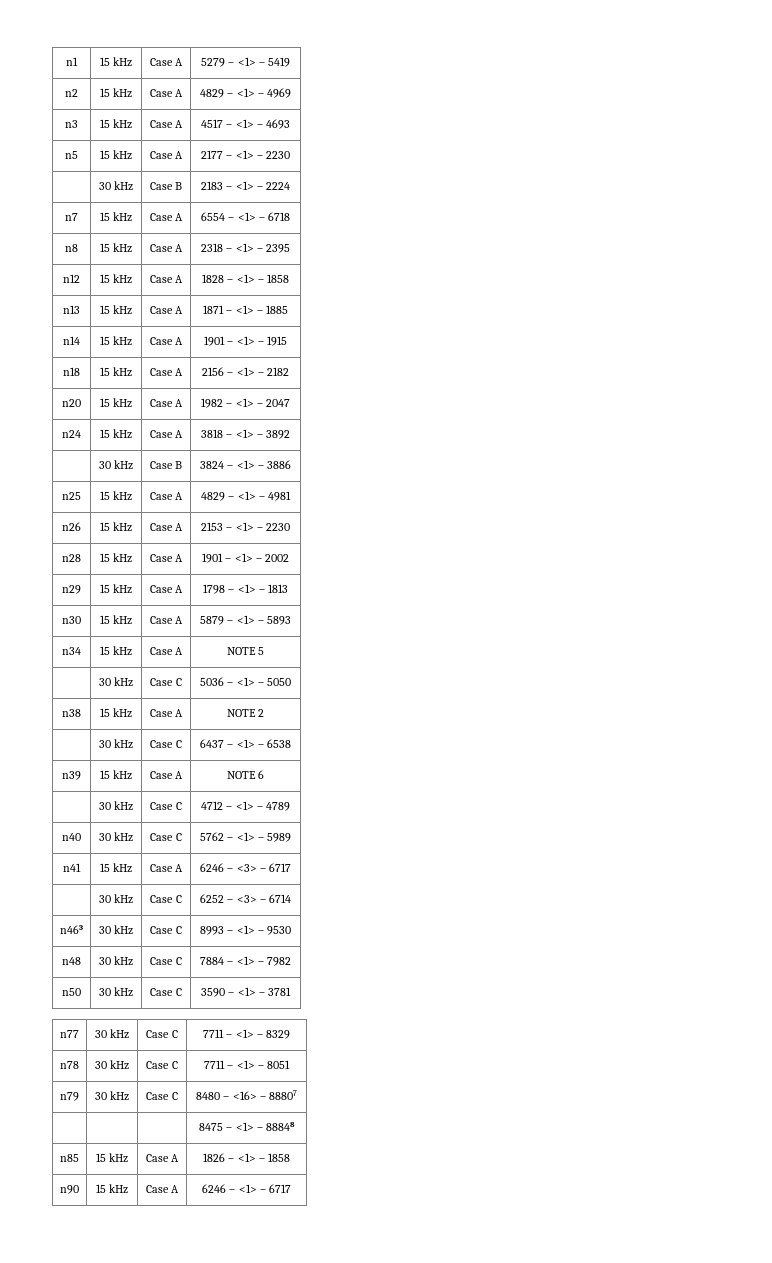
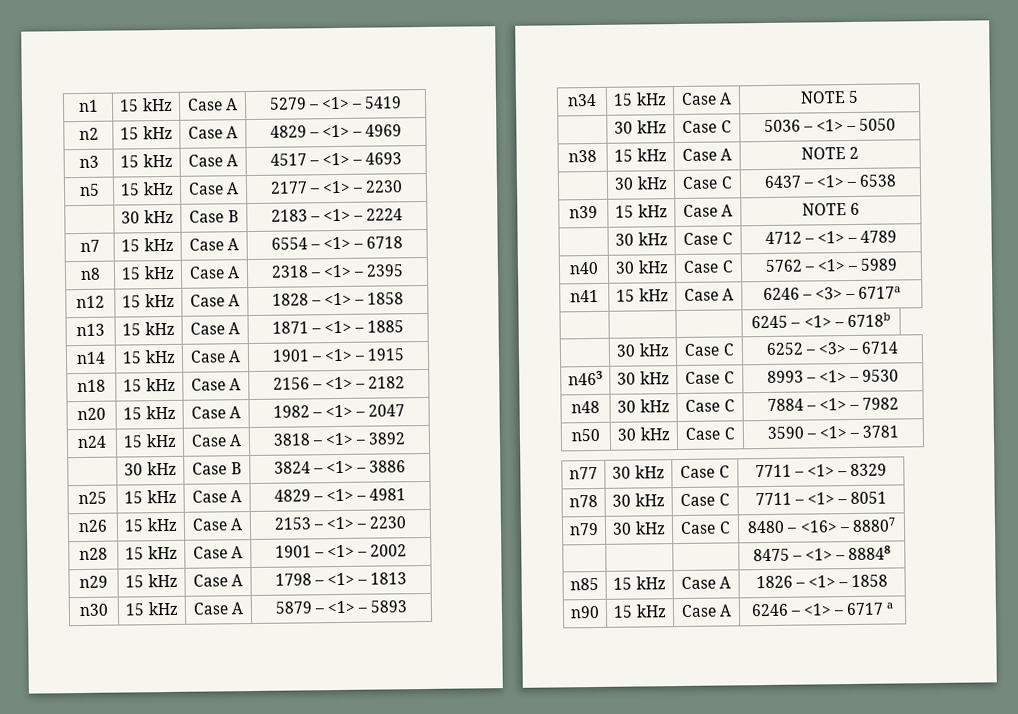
[268,863,291,872] 6717 -> [858,286,902,299] [751,312,891,329] 6717a // | | | 6245 – <1> – 6718b
(291, 1188) none -> [886,602,894,609] a

